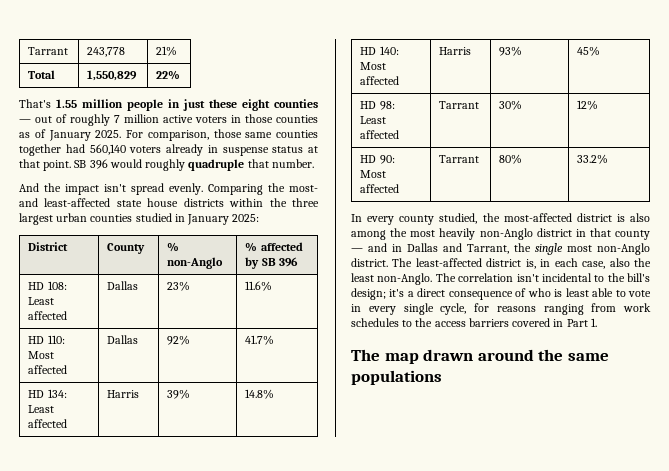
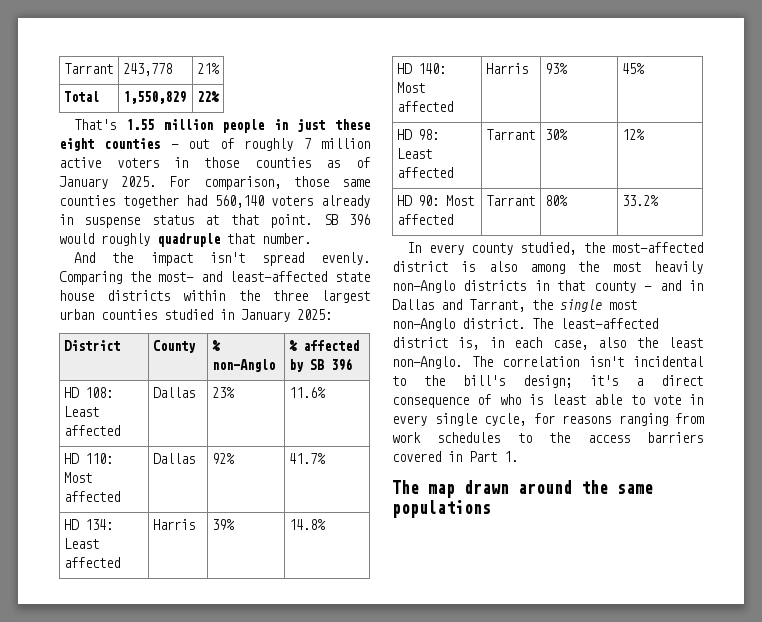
[536,228,572,237] district -> [463,280,527,291] districts

